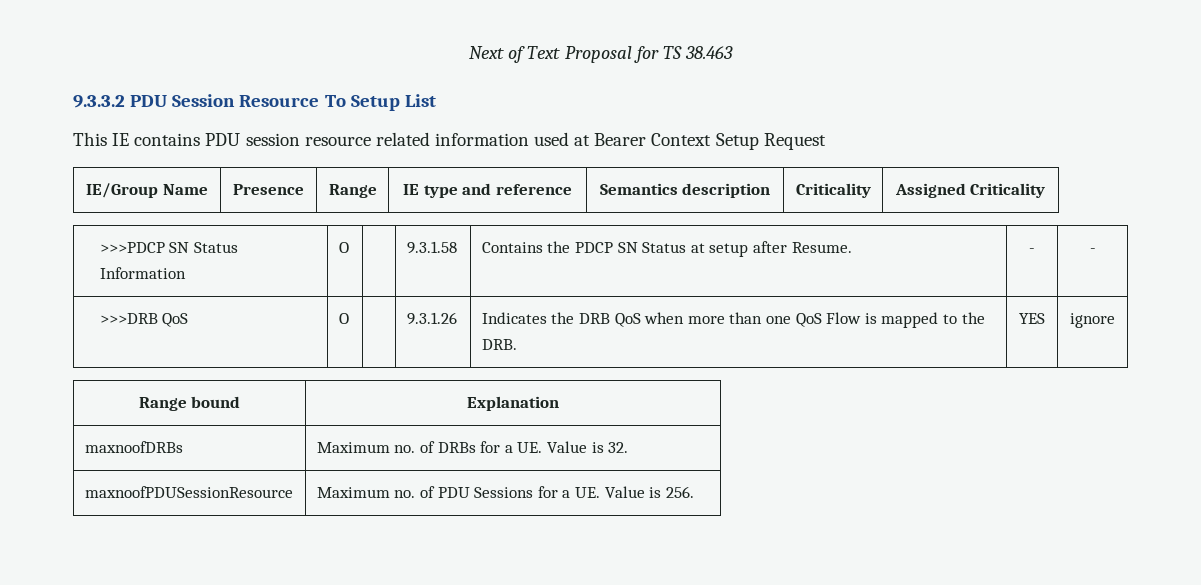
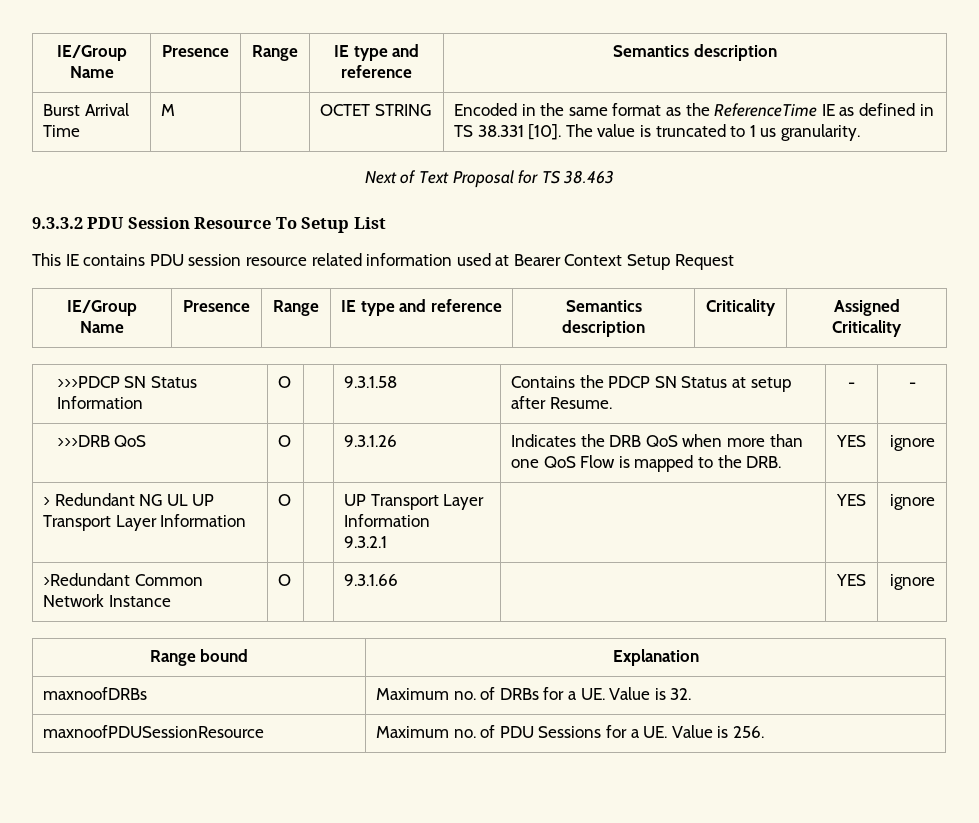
(469, 52) none -> [56,45,127,61] [69,66,114,78] [162,45,229,57] [252,45,298,61] [333,44,420,61] [341,65,412,78] [613,44,777,61] [43,103,129,116] [43,125,81,137] [161,104,176,116] [320,104,431,116] [454,103,934,117] [454,124,860,141] IE/Group Name | Presence | Range | IE type and reference | Semantics description // Burst Arrival Time | M | | OCTET STRING | Encoded in the same format as the ReferenceTime IE as defined in TS 38.331 [10]. The value is truncated to 1 us granularity. //
(1115, 320) none -> [43,493,215,506] [43,514,247,531] [278,494,292,506] [344,494,485,510] [344,514,431,527] [344,536,388,548] [836,494,866,506] [889,494,935,510] [43,573,203,586] [43,594,171,607] [278,574,292,586] [344,574,399,586] [836,574,866,586] [889,574,935,590] // > Redundant NG UL UP Transport Layer Information | O | | UP Transport Layer Information // 9.3.2.1 | | YES | ignore // >Redundant Common Network Instance | O | | 9.3.1.66 | | YES | ignore

